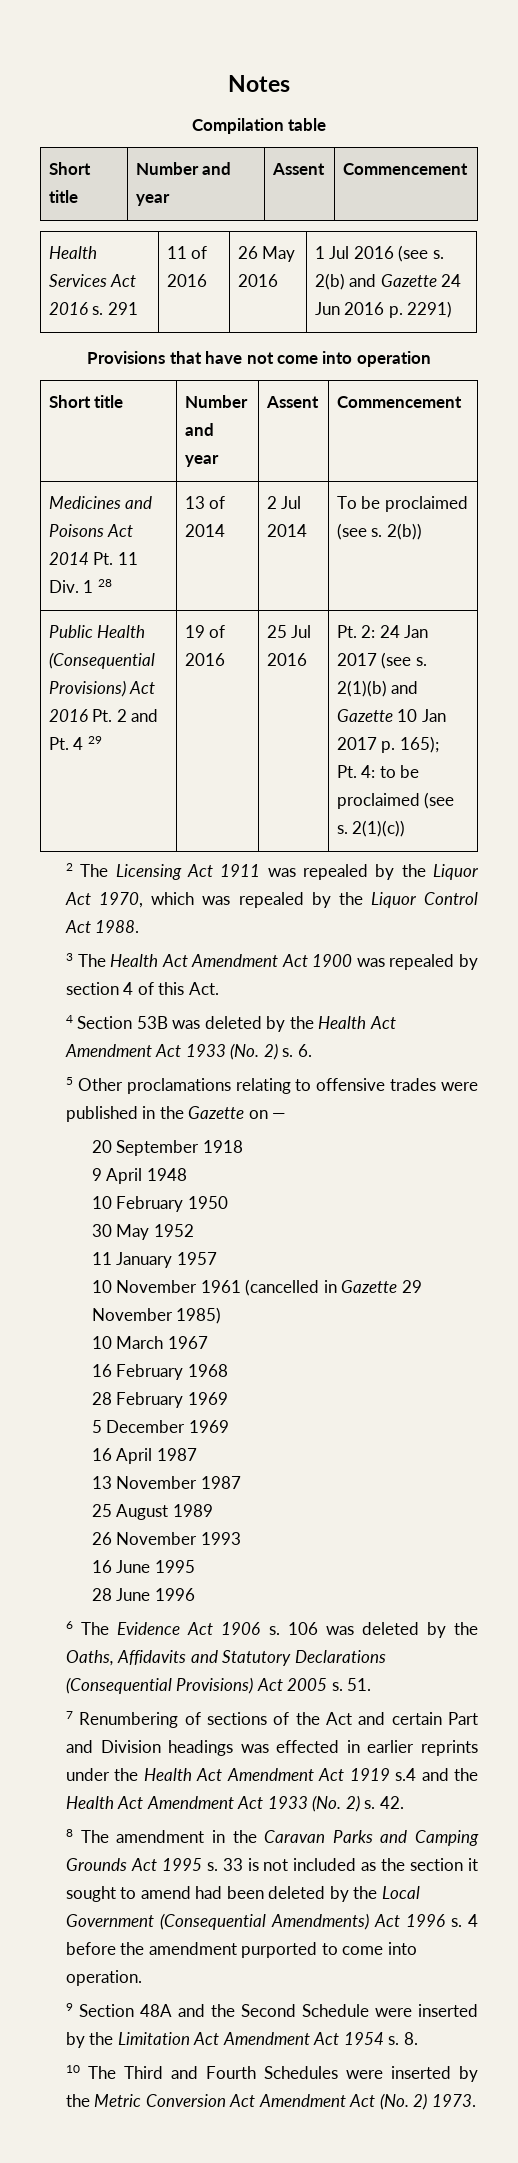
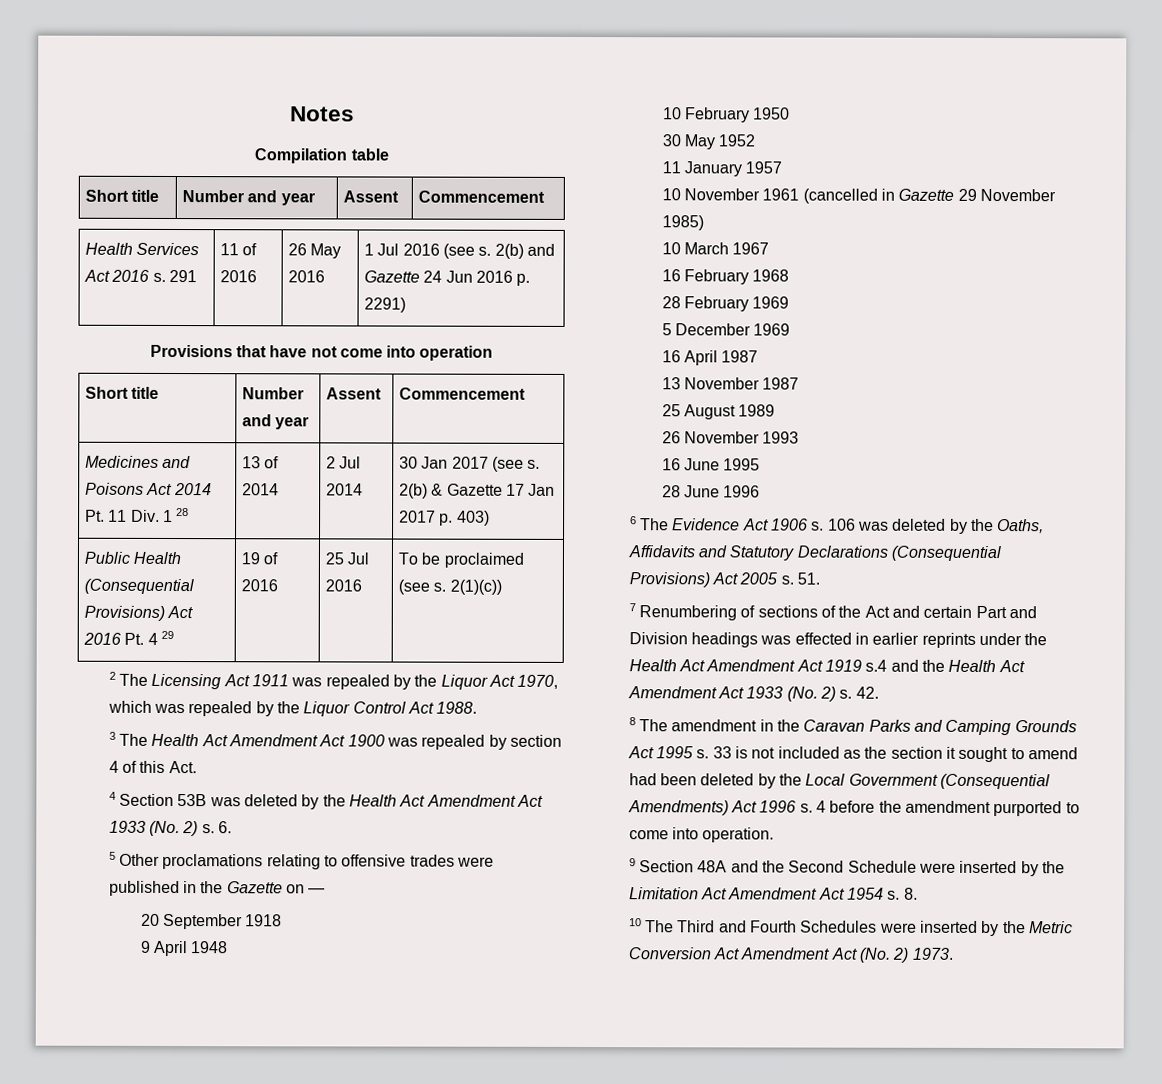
[336,496,468,512] [336,523,422,540] To be proclaimed (see s. 2(b)) -> [399,456,541,472] [399,483,556,499] [399,510,490,526] 30 Jan 2017 (see s. 2(b) & Gazette 17 Jan 2017 p. 403)
[116,709,159,722] [48,737,69,750] 2 and Pt. -> (145, 638) none
[336,625,429,638] [336,652,427,669] [336,680,419,697] [336,709,446,722] [336,736,439,753] [336,765,396,778] Pt. 2: 24 Jan 2017 (see s. 2(1)(b) and Gazette 10 Jan 2017 p. 165); // Pt. 4: to -> [398,552,419,565] To

